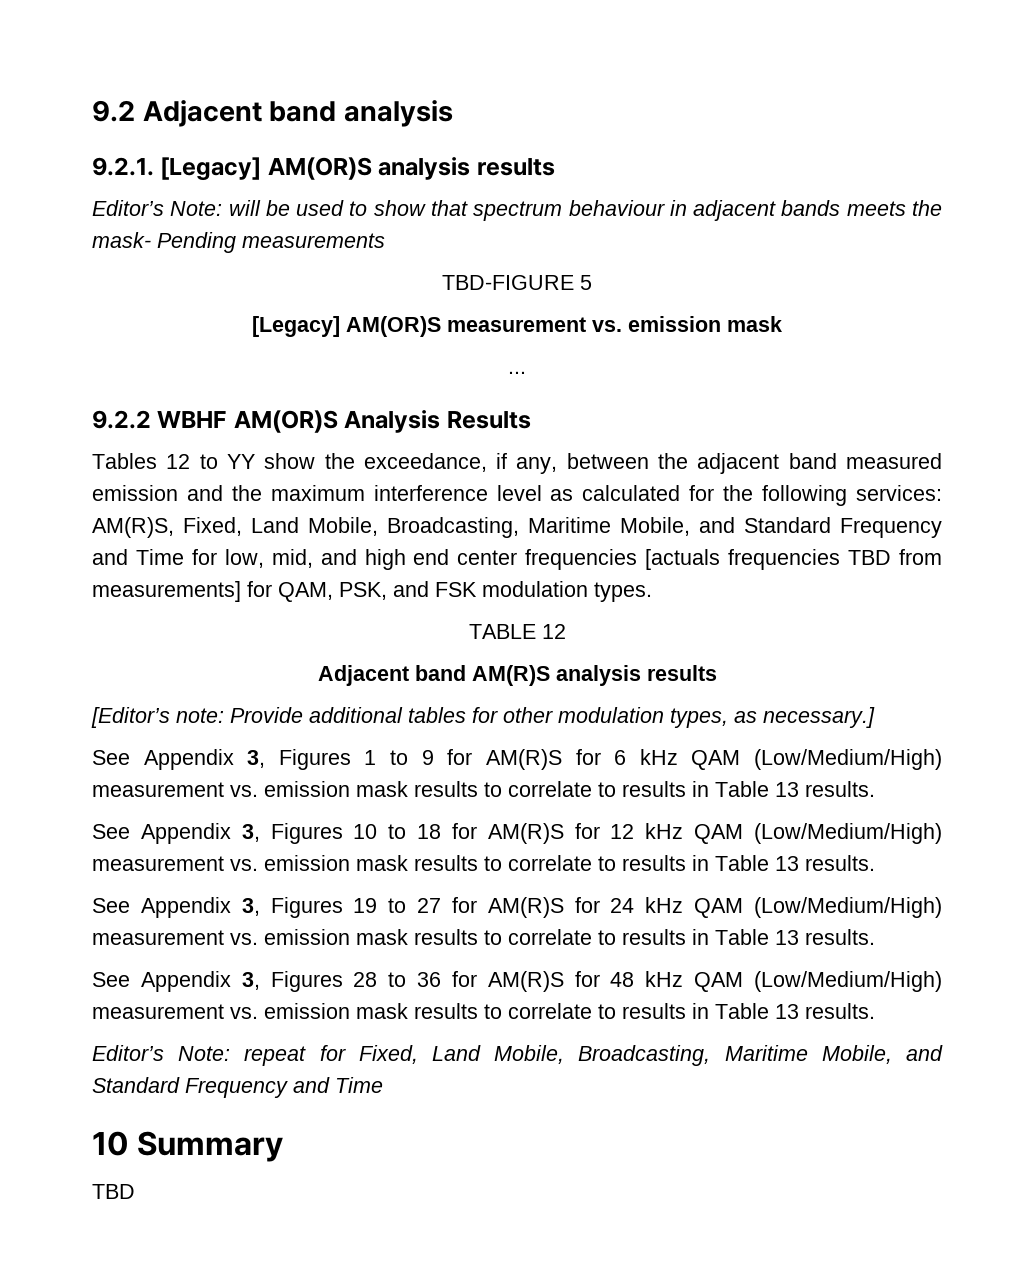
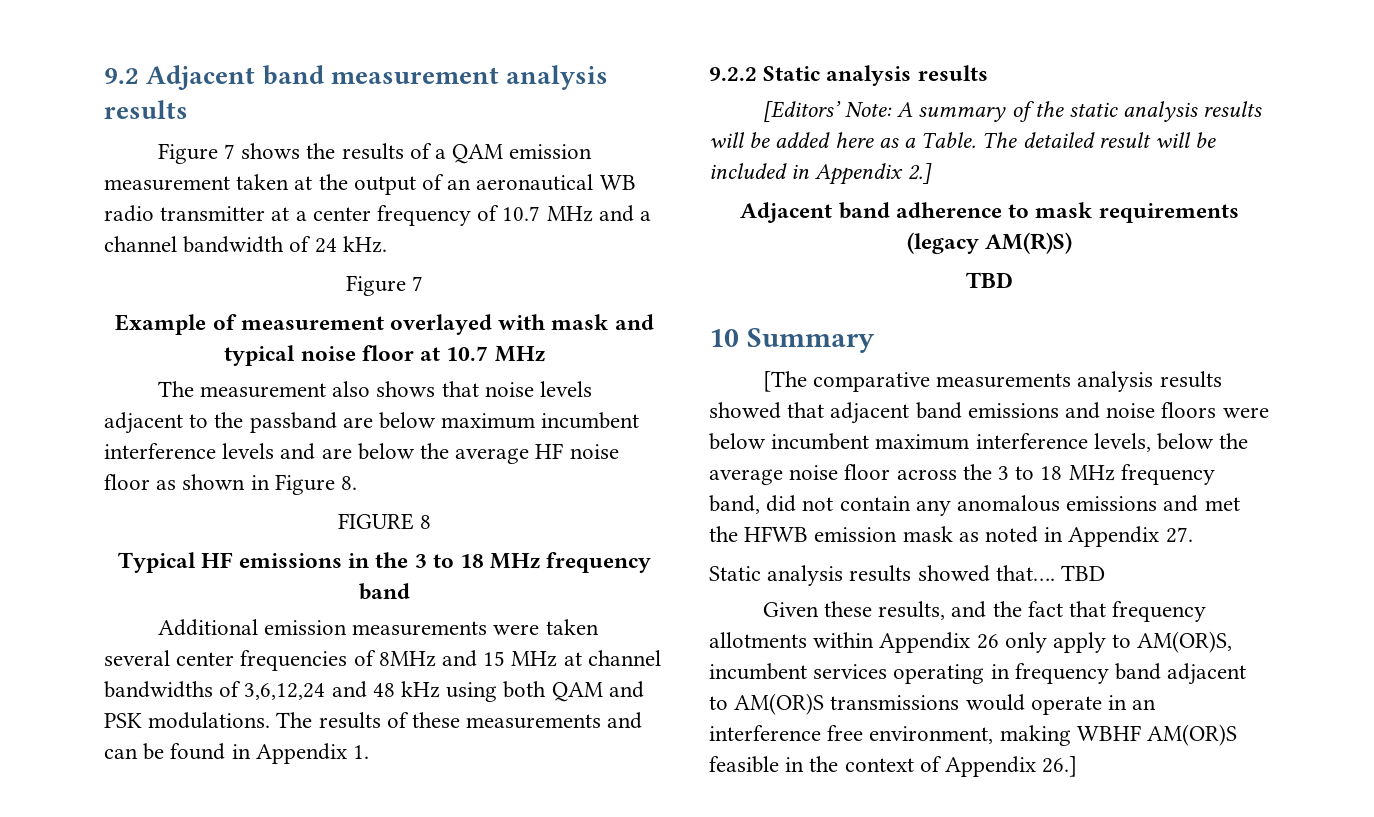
[343,100,453,127] [92,157,555,181] [92,200,943,221] [92,232,385,253] [442,275,592,290] [252,316,782,337] [508,371,526,374] [92,410,531,433] [92,453,942,474] [92,485,942,506] [92,517,942,538] [92,549,942,570] [92,581,652,602] [468,624,566,639] [317,665,717,686] [91,707,875,728] [92,749,943,770] [92,781,875,797] [92,823,942,844] [92,855,875,871] [92,897,942,918] [92,929,875,945] [92,971,942,992] [92,1003,875,1019] [92,1045,943,1066] [92,1077,383,1098] [92,1131,283,1162] [92,1184,135,1199] analysis // 9.2.1. [Legacy] AM(OR)S analysis results // Editor’s Note: will be used to show that spectrum behaviour in adjacent bands meets the mask- Pending measurements // TBD-FIGURE 5 // [Legacy] AM(OR)S measurement vs. emission mask // ... // 9.2.2 WBHF AM(OR)S Analysis Results // Tables 12 to YY show the exceedance, if any, between the adjacent band measured emission and the maximum interference level as calculated for the following services: AM(R)S, Fixed, Land Mobile, Broadcasting, Maritime Mobile, and Standard Frequency and Time for low, mid, and high end center frequencies [actuals frequencies TBD from measurements] for QAM, PSK, and FSK modulation types. // TABLE 12 // Adjacent band AM(R)S analysis results // [Editor’s note: Provide additional tables for other modulation types, as necessary.] // See Appendix 3, Figures 1 to 9 for AM(R)S for 6 kHz QAM (Low/Medium/High) measurement vs. emission mask results to correlate to results in Table 13 results. // See Appendix 3, Figures 10 to 18 for AM(R)S for 12 kHz QAM (Low/Medium/High) measurement vs. emission mask results to correlate to results in Table 13 results. // See Appendix 3, Figures 19 to 27 for AM(R)S for 24 kHz QAM (Low/Medium/High) measurement vs. emission mask results to correlate to results in Table 13 results. // See Appendix 3, Figures 28 to 36 for AM(R)S for 48 kHz QAM (Low/Medium/High) measurement vs. emission mask results to correlate to results in Table 13 results. // Editor’s Note: repeat for Fixed, Land Mobile, Broadcasting, Maritime Mobile, and Standard Frequency and Time // 10 Summary // TBD -> [330,65,609,90] [104,100,188,119] [157,143,593,164] [104,174,636,195] [104,205,652,226] [104,236,387,253] [345,275,424,296] [115,314,654,335] [224,345,545,366] [157,381,593,398] [104,412,640,434] [104,443,619,464] [104,474,358,495] [337,513,432,530] [117,552,652,573] [359,583,410,600] [157,619,599,636] [104,650,661,671] [104,681,644,702] [104,712,643,729] [104,743,370,764] [709,65,988,86] [762,101,1263,122] [709,132,1217,148] [709,163,932,185] [740,202,1239,223] [906,232,1073,254] [966,272,1013,288] [709,328,875,353] [762,371,1222,392] [709,402,1269,424] [709,433,1249,452] [709,464,1215,485] [709,495,1240,516] [709,526,1193,547] [709,565,1106,586] [762,601,1207,622] [709,631,1233,653] [709,663,1247,685] [709,693,1157,715] [709,724,1238,746] [709,756,1078,777] measurement analysis results // Figure 7 shows the results of a QAM emission measurement taken at the output of an aeronautical WB radio transmitter at a center frequency of 10.7 MHz and a channel bandwidth of 24 kHz. // Figure 7 // Example of measurement overlayed with mask and typical noise floor at 10.7 MHz // The measurement also shows that noise levels adjacent to the passband are below maximum incumbent interference levels and are below the average HF noise floor as shown in Figure 8. // FIGURE 8 // Typical HF emissions in the 3 to 18 MHz frequency band // Additional emission measurements were taken several center frequencies of 8MHz and 15 MHz at channel bandwidths of 3,6,12,24 and 48 kHz using both QAM and PSK modulations. The results of these measurements and can be found in Appendix 1. // 9.2.2 Static analysis results // [Editors’ Note: A summary of the static analysis results will be added here as a Table. The detailed result will be included in Appendix 2.] // Adjacent band adherence to mask requirements (legacy AM(R)S) // TBD // 10 Summary // [The comparative measurements analysis results showed that adjacent band emissions and noise floors were below incumbent maximum interference levels, below the average noise floor across the 3 to 18 MHz frequency band, did not contain any anomalous emissions and met the HFWB emission mask as noted in Appendix 27. // Static analysis results showed that…. TBD // Given these results, and the fact that frequency allotments within Appendix 26 only apply to AM(OR)S, incumbent services operating in frequency band adjacent to AM(OR)S transmissions would operate in an interference free environment, making WBHF AM(OR)S feasible in the context of Appendix 26.]

